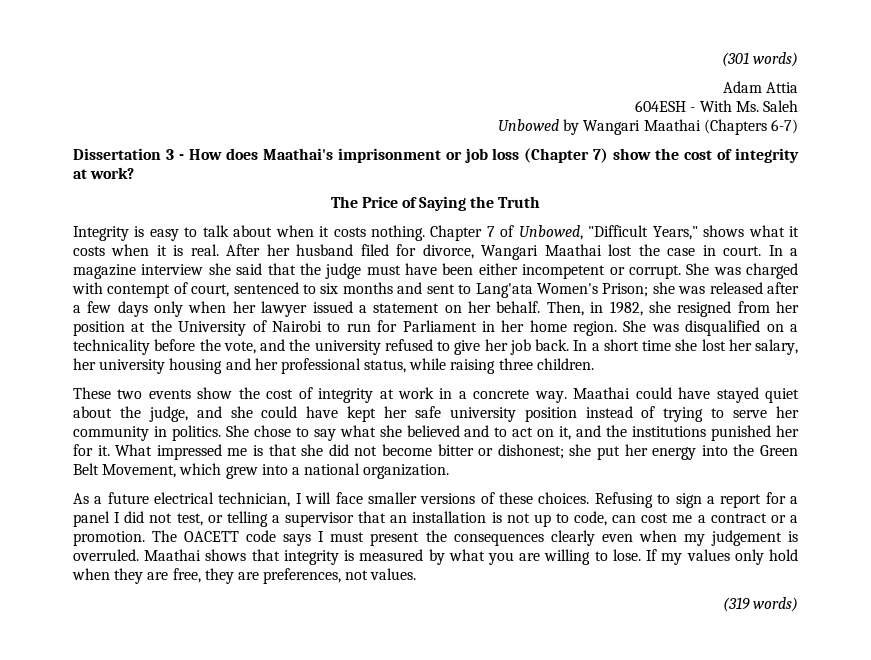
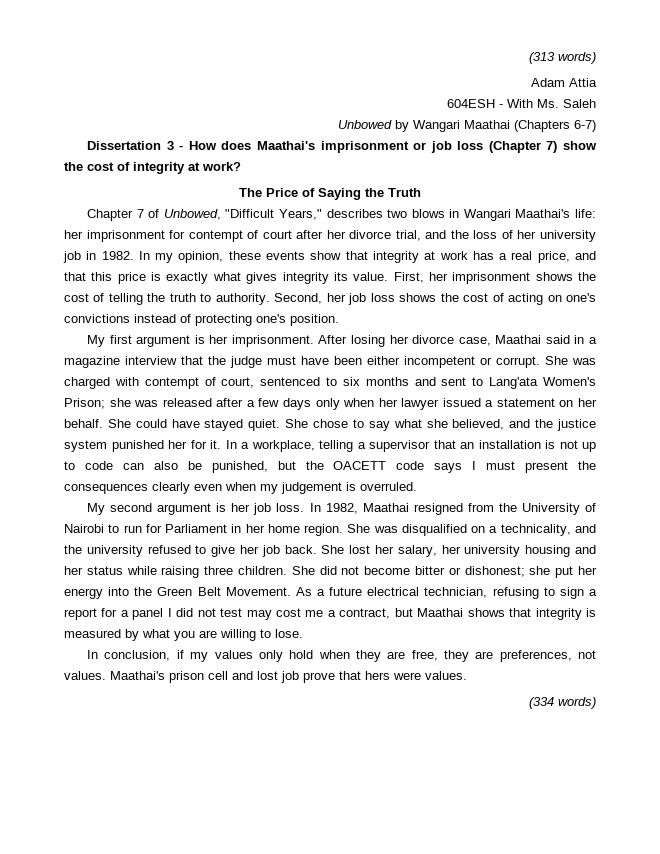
[721,52,749,67] (301 -> [529,52,555,64] (313
[73,225,426,241] Integrity is easy to talk about when it costs nothing. -> (421, 192) none
[703,225,800,237] [73,244,783,260] shows what it costs when it is real. After her husband filed for divorce, Wangari Maathai lost the case in court. In -> [326,209,597,221] [64,230,597,242] [63,251,597,263] [64,272,596,284] [64,293,597,305] [64,314,339,326] [87,335,585,347] describes two blows in Wangari Maathai's life: her imprisonment for contempt of court after her divorce trial, and the loss of her university job in 1982. In my opinion, these events show that integrity at work has a real price, and that this price is exactly what gives integrity its value. First, her imprisonment shows the cost of telling the truth to authority. Second, her job loss shows the cost of acting on one's convictions instead of protecting one's position. // My first argument is her imprisonment. After losing her divorce case, Maathai said in
[208,263,263,275] she said -> (177, 360) none
[546,301,799,317] [73,321,146,336] Then, in 1982, she resigned from her position at -> [107,419,597,431] [64,440,596,452] [64,461,597,473] [64,482,417,494] [87,503,494,515] She could have stayed quiet. She chose to say what she believed, and the justice system punished her for it. In a workplace, telling a supervisor that an installation is not up to code can also be punished, but the OACETT code says I must present the consequences clearly even when my judgement is overruled. // My second argument is her job loss. In 1982, Maathai resigned from
[73,339,256,355] technicality before the vote, -> [500,524,571,536] technicality,
[573,339,698,351] In a short time she -> [321,545,345,554] She
[280,358,407,374] professional status, -> [86,566,123,575] status
[73,387,800,403] [73,406,799,422] [73,425,799,441] [73,444,324,460] // These two events show the cost of integrity at work in a concrete way. Maathai could have stayed quiet about the judge, and she could have kept her safe university position instead of trying to serve her community in politics. She chose to say what she believed and to act on it, and the institutions punished her for it. What impressed me is that she -> [291,566,315,575] She
[102,463,450,479] Movement, which grew into a national organization. // -> [225,587,291,596] Movement.
[295,492,653,508] I will face smaller versions of these choices. Refusing -> [492,587,539,599] refusing
[176,511,799,527] [73,530,799,546] [73,549,139,561] test, or telling a supervisor that an installation is not up to code, can cost me a contract or a promotion. The OACETT code says I must present the consequences clearly even when my judgement is overruled. -> [220,608,413,620] test may cost me a contract, but
[646,549,658,561] If -> [87,650,184,661] // In conclusion, if
[722,597,750,612] // (319 -> [110,671,467,683] [529,697,554,709] Maathai's prison cell and lost job prove that hers were values. // (334

